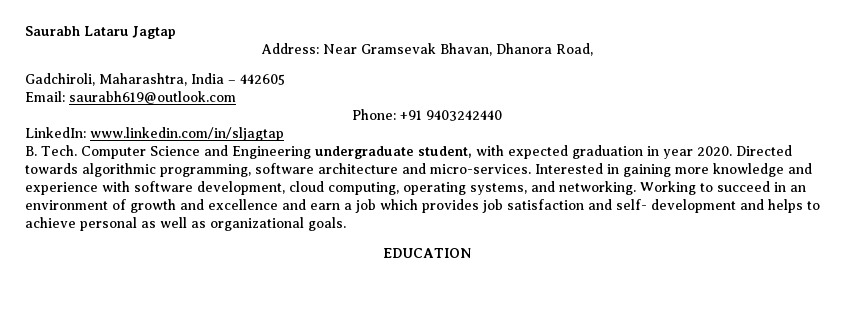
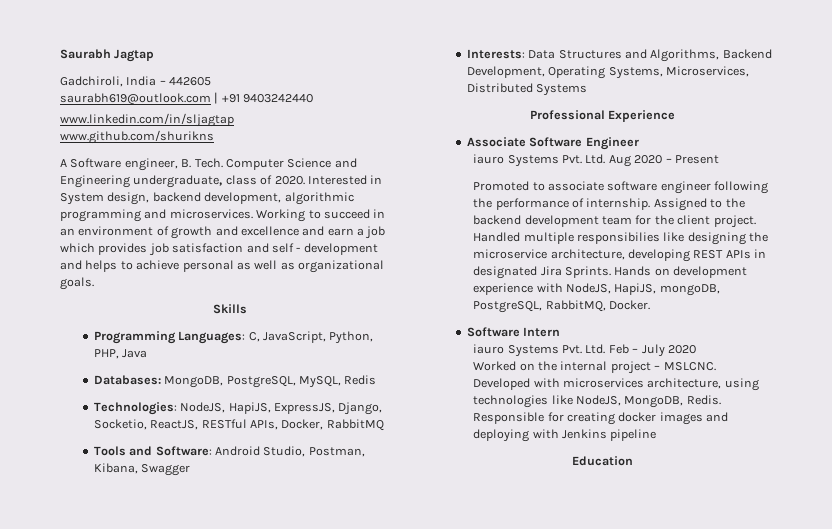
[84,26,129,36] Lataru -> (111, 54) none
[260,43,593,56] // Address: Near Gramsevak Bhavan, Dhanora Road, -> (155, 55) none
[99,73,187,86] Maharashtra, -> (123, 81) none
[25,91,65,102] Email: -> (212, 81) none
[352,109,396,120] // Phone: -> [214,92,219,104] |
[25,127,86,138] LinkedIn: -> (314, 98) none
(284, 134) none -> [60,130,214,144] [60,158,178,171] www.github.com/shurikns // A Software engineer,
[314,145,792,159] [25,163,812,177] [25,181,636,195] undergraduate student, with expected graduation in year 2020. Directed towards algorithmic programming, software architecture and micro-services. Interested in gaining more knowledge and experience with software development, cloud computing, operating systems, and networking. -> [133,175,383,188] [60,192,354,205] [60,209,253,222] undergraduate, class of 2020. Interested in System design, backend development, algorithmic programming and microservices.
[616,199,647,210] self- -> [271,243,301,253] self -
[383,248,471,258] EDUCATION -> [212,304,247,314] [93,331,374,344] [93,349,148,359] [93,375,377,388] [93,402,383,415] [93,419,384,431] [93,446,365,457] [93,463,191,476] [466,49,772,62] [466,66,750,79] [466,83,588,96] [529,110,676,122] [466,137,639,150] [473,154,719,167] [473,181,769,194] [473,198,745,211] [473,215,756,228] [473,232,769,245] [473,249,767,262] [473,266,748,279] [473,283,720,296] [473,300,651,313] [466,327,561,337] [473,344,696,357] [473,361,716,374] [473,378,759,391] [473,395,721,408] [473,412,729,425] [473,429,657,442] [572,456,633,466] Skills // Programming Languages: C, JavaScript, Python, PHP, Java // Databases: MongoDB, PostgreSQL, MySQL, Redis // Technologies: NodeJS, HapiJS, ExpressJS, Django, Socketio, ReactJS, RESTful APIs, Docker, RabbitMQ // Tools and Software: Android Studio, Postman, Kibana, Swagger // Interests: Data Structures and Algorithms, Backend Development, Operating Systems, Microservices, Distributed Systems // Professional Experience // Associate Software Engineer // iauro Systems Pvt. Ltd. Aug 2020 – Present // Promoted to associate software engineer following the performance of internship. Assigned to the backend development team for the client project. Handled multiple responsibilies like designing the microservice architecture, developing REST APIs in designated Jira Sprints. Hands on development experience with NodeJS, HapiJS, mongoDB, PostgreSQL, RabbitMQ, Docker. // Software Intern // iauro Systems Pvt. Ltd. Feb – July 2020 // Worked on the internal project – MSLCNC. Developed with microservices architecture, using technologies like NodeJS, MongoDB, Redis. Responsible for creating docker images and deploying with Jenkins pipeline // Education

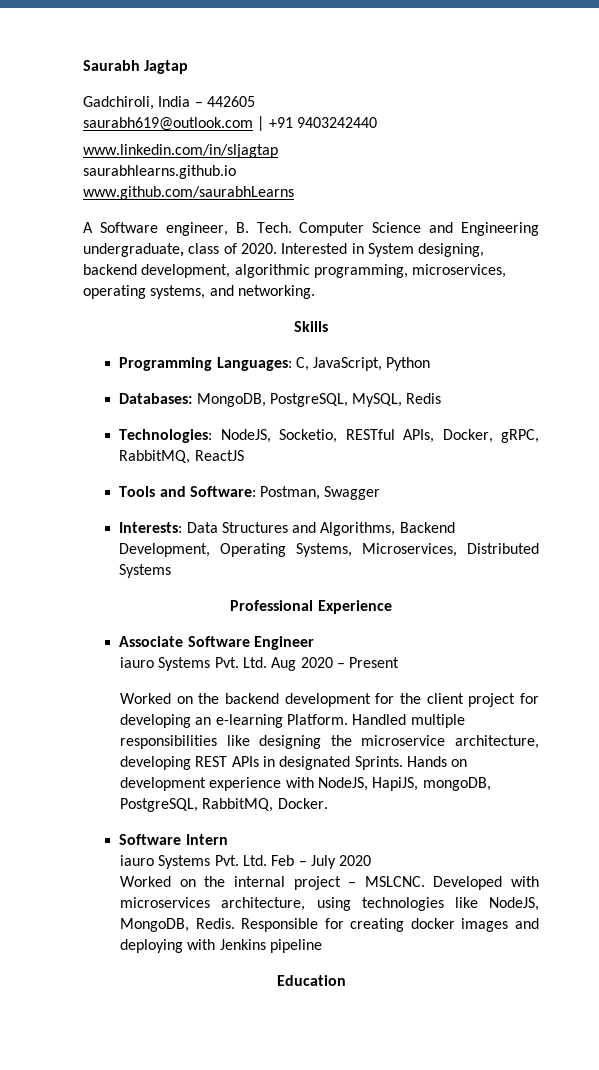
[60,130,214,144] www.github.com/shurikns -> [83,165,236,179] [83,186,294,200] saurabhlearns.github.io // www.github.com/saurabhLearns
[107,192,150,205] design, -> [418,243,485,257] designing,
[60,209,386,222] [60,226,386,239] [60,243,378,256] [60,260,384,273] [60,277,94,290] programming and microservices. Working to succeed in an environment of growth and excellence and earn a job which provides job satisfaction and self - development and helps to achieve personal as well as organizational goals. -> [313,264,507,278] [83,285,315,299] programming, microservices, operating systems, and networking.
[329,331,374,344] [93,349,148,359] Python, PHP, Java -> [386,357,431,371] Python
[228,402,383,415] [93,419,384,431] HapiJS, ExpressJS, Django, Socketio, ReactJS, RESTful APIs, Docker, RabbitMQ -> [279,429,539,443] [119,450,244,464] Socketio, RESTful APIs, Docker, gRPC, RabbitMQ, ReactJS
[215,446,365,457] [93,463,138,474] Android Studio, Postman, Kibana, -> [260,486,321,500] Postman,
[473,181,769,194] [473,198,723,211] Promoted to associate software engineer following the performance of internship. Assigned to -> [120,693,193,704] Worked on
[602,216,633,225] team -> (371, 700) none
[713,215,756,228] project. -> [468,693,539,707] [120,714,349,728] project for developing an e-learning Platform.
[577,232,661,244] responsibilies -> [120,735,218,749] responsibilities
[540,266,562,276] Jira -> (351, 763) none

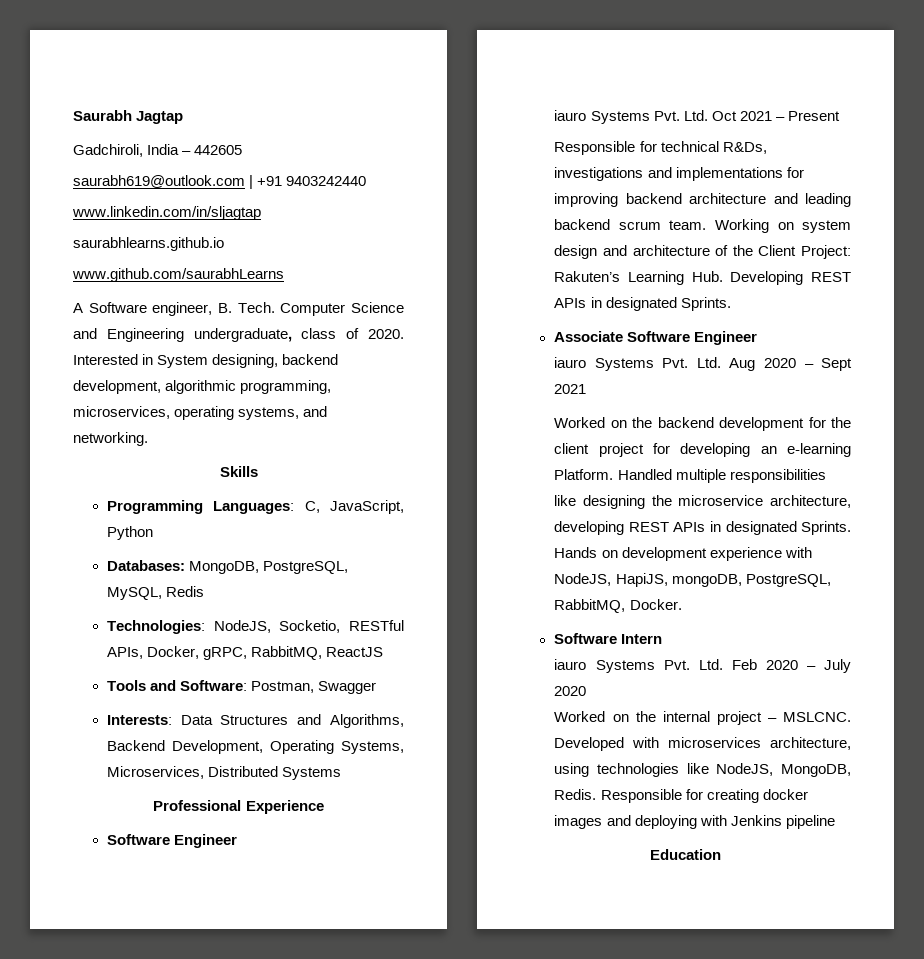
(392, 607) none -> [106,834,237,848] [554,110,840,124] [554,141,767,155] [554,167,804,181] [554,193,851,207] [554,219,851,233] [554,245,851,259] [554,271,851,285] [554,297,731,311] // Software Engineer // iauro Systems Pvt. Ltd. Oct 2021 – Present // Responsible for technical R&Ds, investigations and implementations for improving backend architecture and leading backend scrum team. Working on system design and architecture of the Client Project: Rakuten’s Learning Hub. Developing REST APIs in designated Sprints.
[349,657,400,668] Present -> [821,358,852,371] [554,384,587,394] Sept 2021
(295, 860) none -> [765,660,798,670] 2020

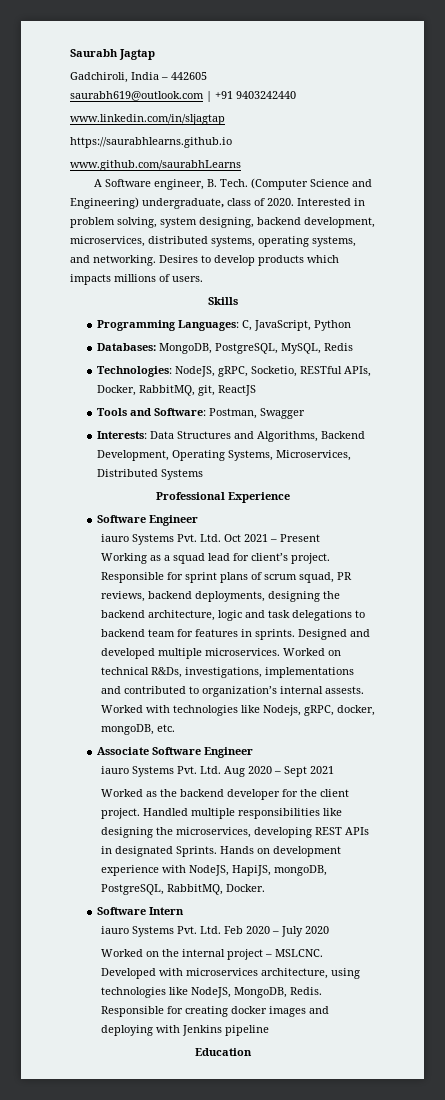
[73,237,224,251] saurabhlearns.github.io -> [70,137,232,148] https://saurabhlearns.github.io
[280,303,346,316] Computer -> [250,178,308,190] (Computer
[106,328,184,342] Engineering -> [70,197,139,209] Engineering)
[157,354,339,368] [73,380,332,394] [73,406,328,420] [73,432,148,446] System designing, backend development, algorithmic programming, microservices, operating systems, and networking. -> [70,217,375,228] [70,236,356,247] [70,255,339,266] [70,274,203,285] problem solving, system designing, backend development, microservices, distributed systems, operating systems, and networking. Desires to develop products which impacts millions of users.
(271, 626) none -> [218,366,249,377] gRPC,
[202,646,322,660] gRPC, RabbitMQ, -> [139,385,216,396] RabbitMQ, git,
[554,141,767,155] [554,167,804,181] [554,193,851,207] [554,219,851,233] [554,245,851,259] [554,271,851,285] [554,297,731,311] Responsible for technical R&Ds, investigations and implementations for improving backend architecture and leading backend scrum team. Working on system design and architecture of the Client Project: Rakuten’s Learning Hub. Developing REST APIs in designated Sprints. -> [100,553,330,564] [100,572,352,583] [100,591,340,602] [100,610,365,621] [100,629,370,640] [100,648,341,659] [100,667,354,678] [100,686,364,697] [100,705,375,716] [100,724,175,735] Working as a squad lead for client’s project. Responsible for sprint plans of scrum squad, PR reviews, backend deployments, designing the backend architecture, logic and task delegations to backend team for features in sprints. Designed and developed multiple microservices. Worked on technical R&Ds, investigations, implementations and contributed to organization’s internal assests. Worked with technologies like Nodejs, gRPC, docker, mongoDB, etc.
[610,417,805,431] on the backend development -> [145,789,280,800] as the backend developer
[598,443,851,457] [554,469,614,480] project for developing an e-learning Platform. -> [100,808,140,819] project.
[678,495,851,508] microservice architecture, -> [175,827,251,838] microservices,

